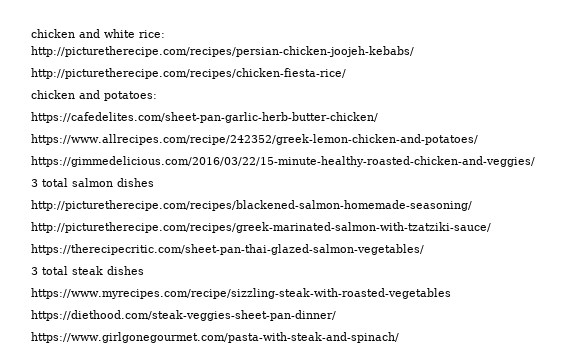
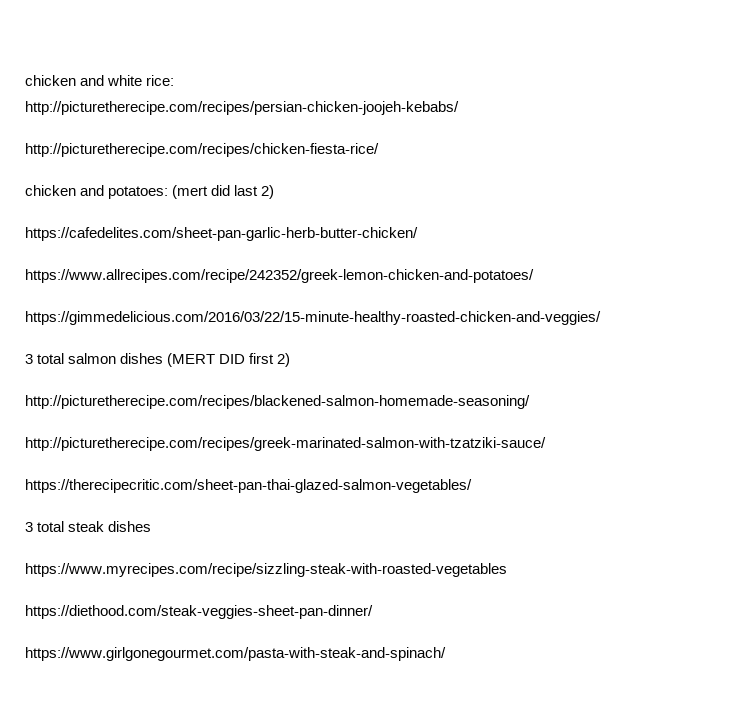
(157, 96) none -> [172,185,275,199] (mert did last 2)
(154, 182) none -> [167,353,291,367] (MERT DID first 2)

